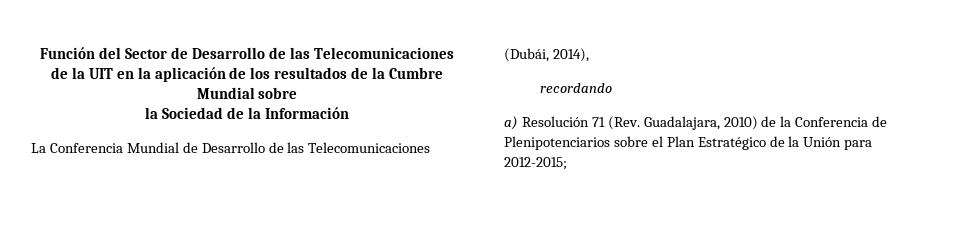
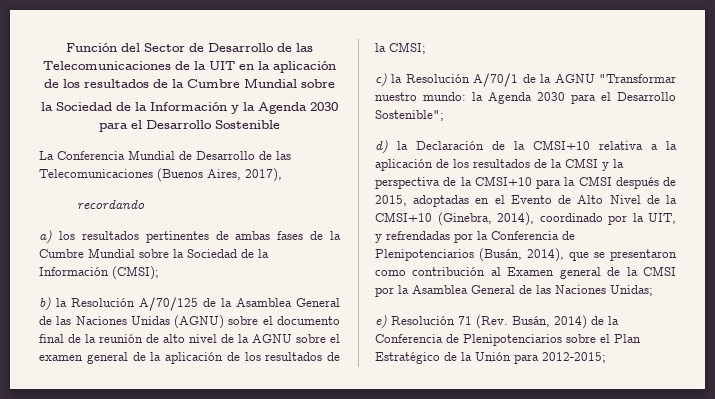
(349, 113) none -> [231,102,338,114] [99,120,280,132] y la Agenda 2030 para el Desarrollo Sostenible
[504,48,589,62] (Dubái, 2014), -> [157,168,282,182] (Buenos Aires, 2017),
(518, 123) none -> [58,231,341,243] [39,248,269,258] [39,266,159,280] [39,297,340,311] [39,315,340,329] [39,334,340,343] [39,352,340,364] [375,42,426,54] [375,73,676,87] [375,92,676,104] [375,110,444,121] [375,140,677,154] [375,158,624,171] [375,176,676,189] [375,195,677,207] [375,212,676,226] [375,231,575,243] [375,248,677,262] [375,266,676,279] [375,285,653,297] [375,315,387,329] los resultados pertinentes de ambas fases de la Cumbre Mundial sobre la Sociedad de la Información (CMSI); // b) la Resolución A/70/125 de la Asamblea General de las Naciones Unidas (AGNU) sobre el documento final de la reunión de alto nivel de la AGNU sobre el examen general de la aplicación de los resultados de la CMSI; // c) la Resolución A/70/1 de la AGNU "Transformar nuestro mundo: la Agenda 2030 para el Desarrollo Sostenible"; // d) la Declaración de la CMSI+10 relativa a la aplicación de los resultados de la CMSI y la perspectiva de la CMSI+10 para la CMSI después de 2015, adoptadas en el Evento de Alto Nivel de la CMSI+10 (Ginebra, 2014), coordinado por la UIT, y refrendadas por la Conferencia de Plenipotenciarios (Busán, 2014), que se presentaron como contribución al Examen general de la CMSI por la Asamblea General de las Naciones Unidas; // e)
[643,116,758,130] Guadalajara, 2010) -> [512,315,587,329] Busán, 2014)

